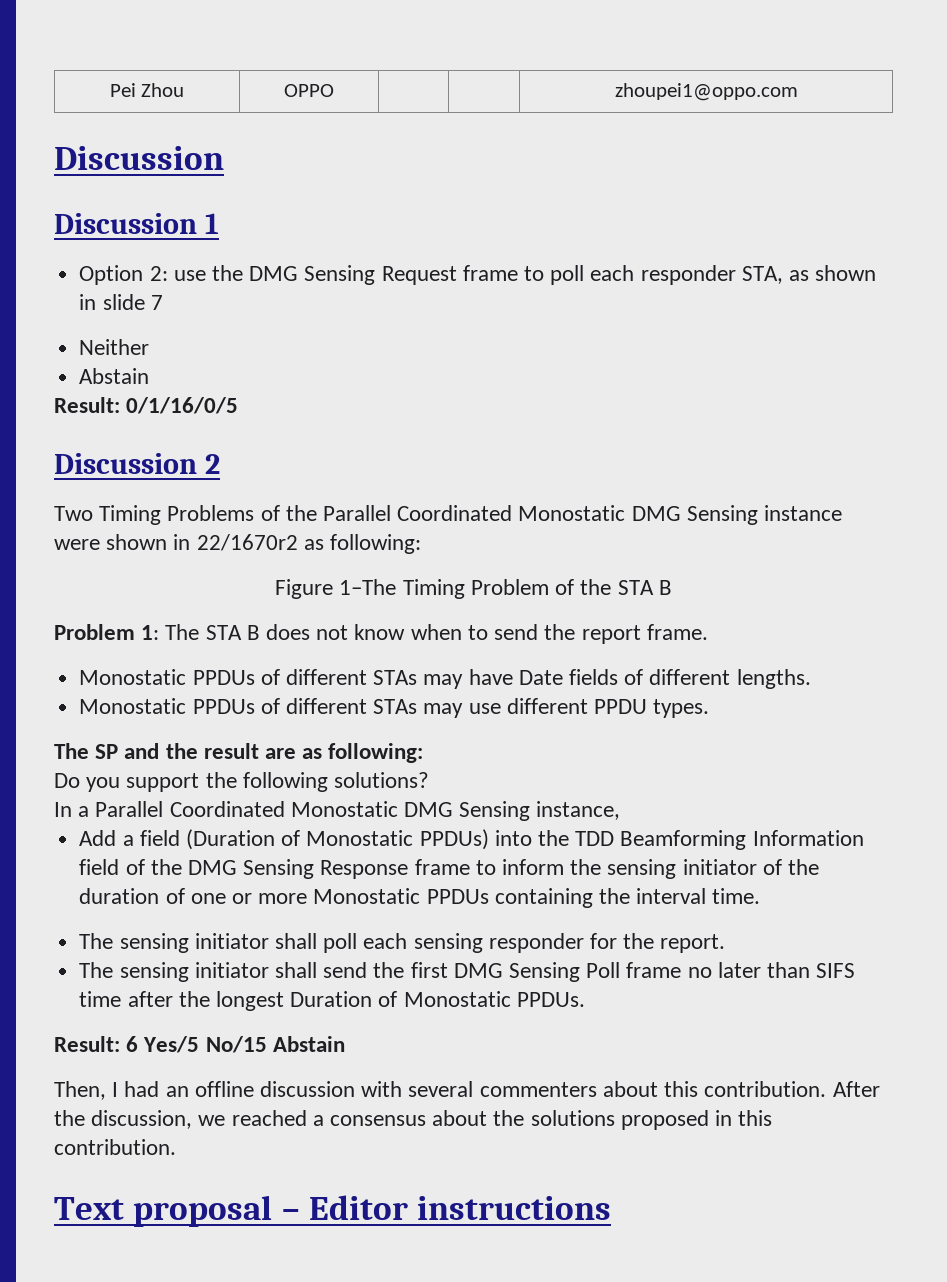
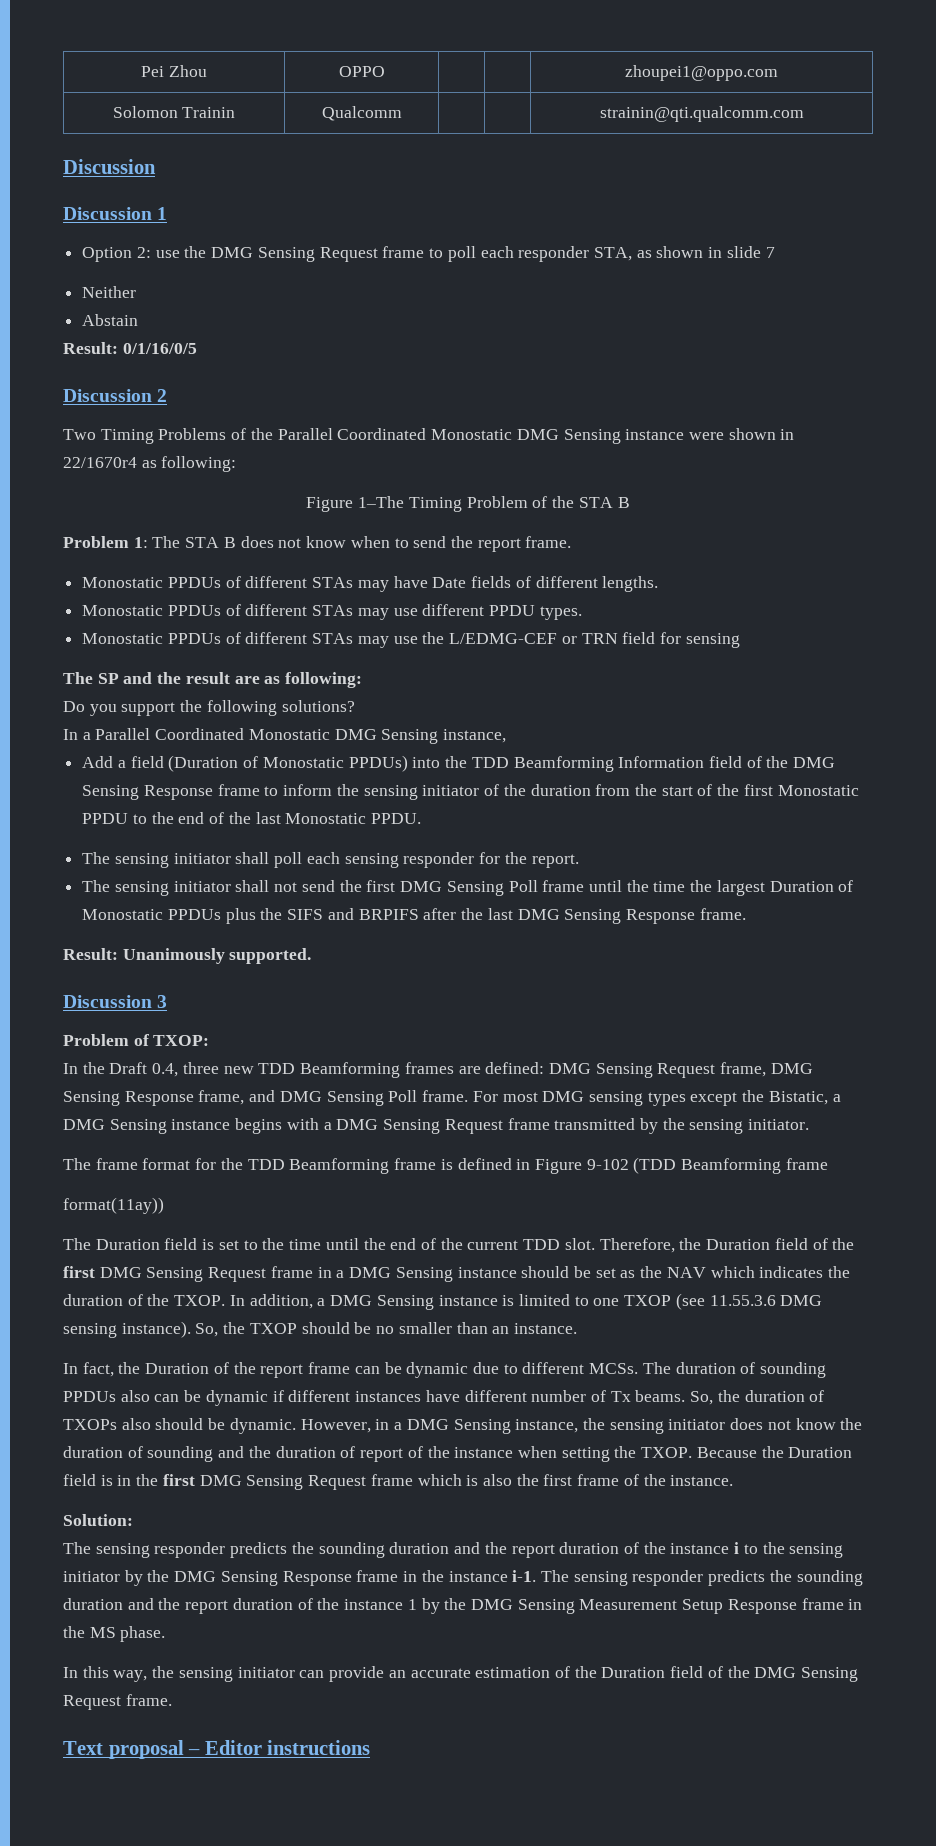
(798, 92) none -> [112,106,236,118] [321,106,402,121] [599,106,804,122] // Solomon Trainin | Qualcomm | | | strainin@qti.qualcomm.com
[196,534,298,551] 22/1670r2 -> [63,457,137,468] 22/1670r4
(710, 708) none -> [82,632,740,648] // Monostatic PPDUs of different STAs may use the L/EDMG-CEF or TRN field for sensing
[165,888,761,908] of one or more Monostatic PPDUs containing the interval time. -> [595,784,859,796] [82,812,422,824] from the start of the first Monostatic PPDU to the end of the last Monostatic PPDU.
(317, 970) none -> [274,882,298,892] not
[687,962,856,978] [79,991,585,1011] [54,1036,345,1053] [54,1081,880,1100] [54,1110,773,1130] [54,1139,176,1155] no later than SIFS time after the longest Duration of Monostatic PPDUs. // Result: 6 Yes/5 No/15 Abstain // Then, I had an offline discussion with several commenters about this contribution. After the discussion, we reached a consensus about the solutions proposed in this contribution. -> [588,880,854,896] [82,908,746,924] [63,948,312,964] [63,995,168,1008] [63,1034,210,1046] [63,1062,813,1078] [63,1090,841,1106] [63,1118,810,1134] [63,1157,828,1174] [63,1197,164,1214] [63,1238,855,1253] [63,1266,851,1282] [63,1293,823,1310] [63,1321,577,1338] [63,1362,827,1378] [63,1390,825,1406] [63,1418,863,1434] [63,1446,853,1462] [63,1474,734,1490] [63,1514,133,1526] [63,1542,844,1558] [63,1570,863,1586] [63,1598,863,1614] [63,1626,166,1642] [63,1666,859,1682] [63,1694,172,1710] until the time the largest Duration of Monostatic PPDUs plus the SIFS and BRPIFS after the last DMG Sensing Response frame. // Result: Unanimously supported. // Discussion 3 // Problem of TXOP: // In the Draft 0.4, three new TDD Beamforming frames are defined: DMG Sensing Request frame, DMG Sensing Response frame, and DMG Sensing Poll frame. For most DMG sensing types except the Bistatic, a DMG Sensing instance begins with a DMG Sensing Request frame transmitted by the sensing initiator. // The frame format for the TDD Beamforming frame is defined in Figure 9-102 (TDD Beamforming frame // format(11ay)) // The Duration field is set to the time until the end of the current TDD slot. Therefore, the Duration field of the first DMG Sensing Request frame in a DMG Sensing instance should be set as the NAV which indicates the duration of the TXOP. In addition, a DMG Sensing instance is limited to one TXOP (see 11.55.3.6 DMG sensing instance). So, the TXOP should be no smaller than an instance. // In fact, the Duration of the report frame can be dynamic due to different MCSs. The duration of sounding PPDUs also can be dynamic if different instances have different number of Tx beams. So, the duration of TXOPs also should be dynamic. However, in a DMG Sensing instance, the sensing initiator does not know the duration of sounding and the duration of report of the instance when setting the TXOP. Because the Duration field is in the first DMG Sensing Request frame which is also the first frame of the instance. // Solution: // The sensing responder predicts the sounding duration and the report duration of the instance i to the sensing initiator by the DMG Sensing Response frame in the instance i-1. The sensing responder predicts the sounding duration and the report duration of the instance 1 by the DMG Sensing Measurement Setup Response frame in the MS phase. // In this way, the sensing initiator can provide an accurate estimation of the Duration field of the DMG Sensing Request frame.

